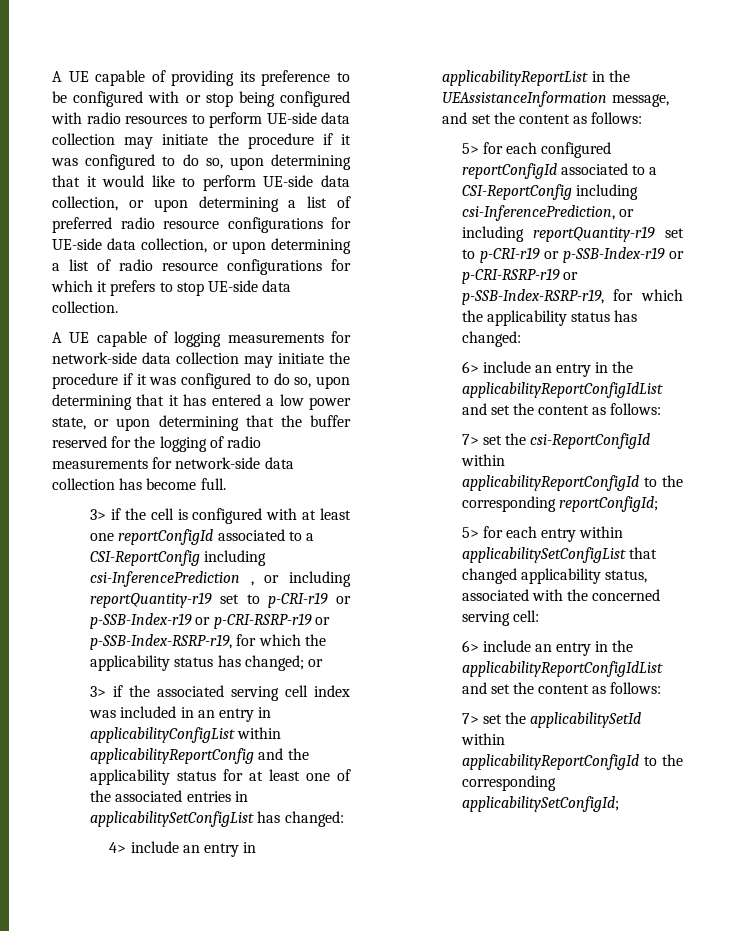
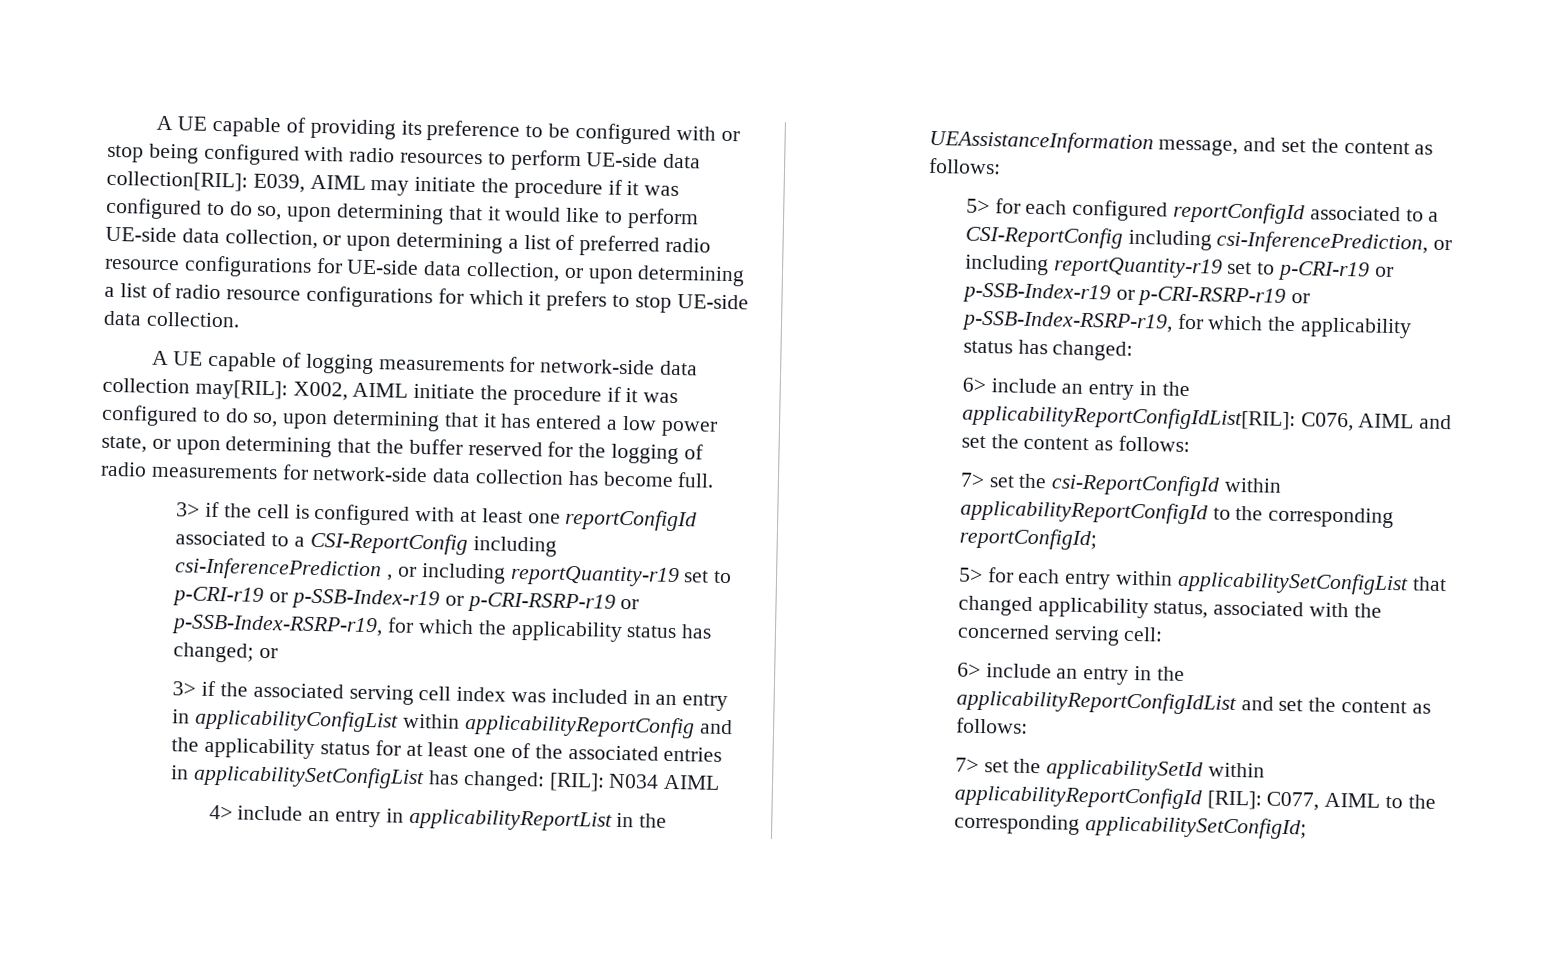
[52,133,115,145] collection -> [106,170,366,193] collection[RIL]: E039, AIML
[244,356,273,368] may -> [194,379,409,401] may[RIL]: X002, AIML
(344, 819) none -> [548,772,721,792] [RIL]: N034 AIML
[461,382,663,398] applicabilityReportConfigIdList -> [961,404,1415,432] applicabilityReportConfigIdList[RIL]: C076, AIML
(639, 762) none -> [1206,790,1381,811] [RIL]: C077, AIML

